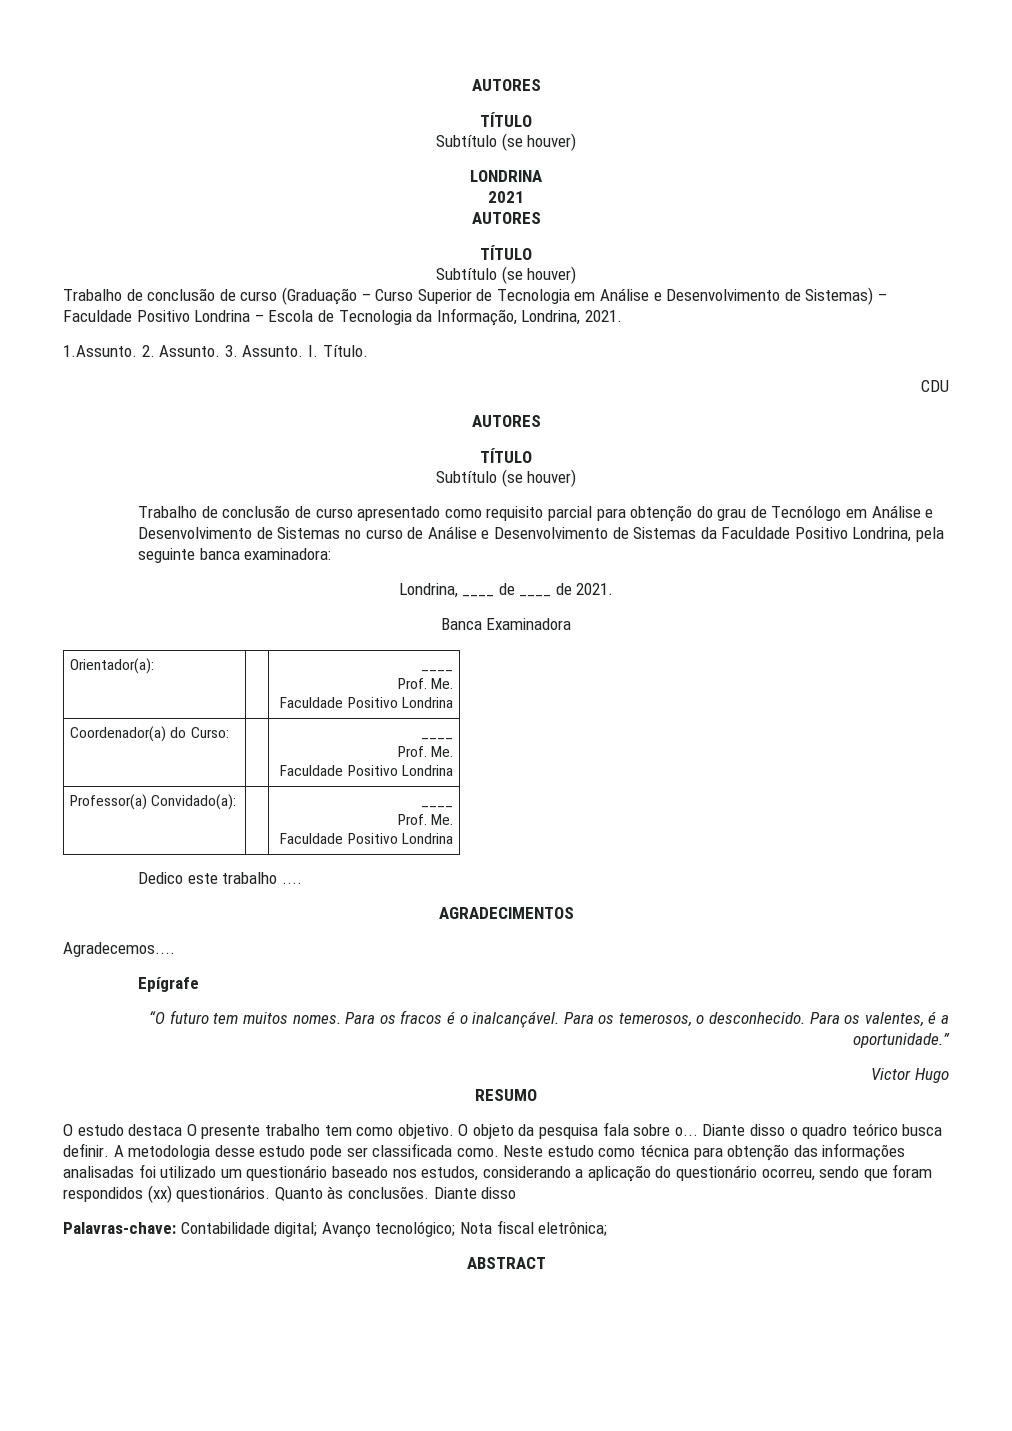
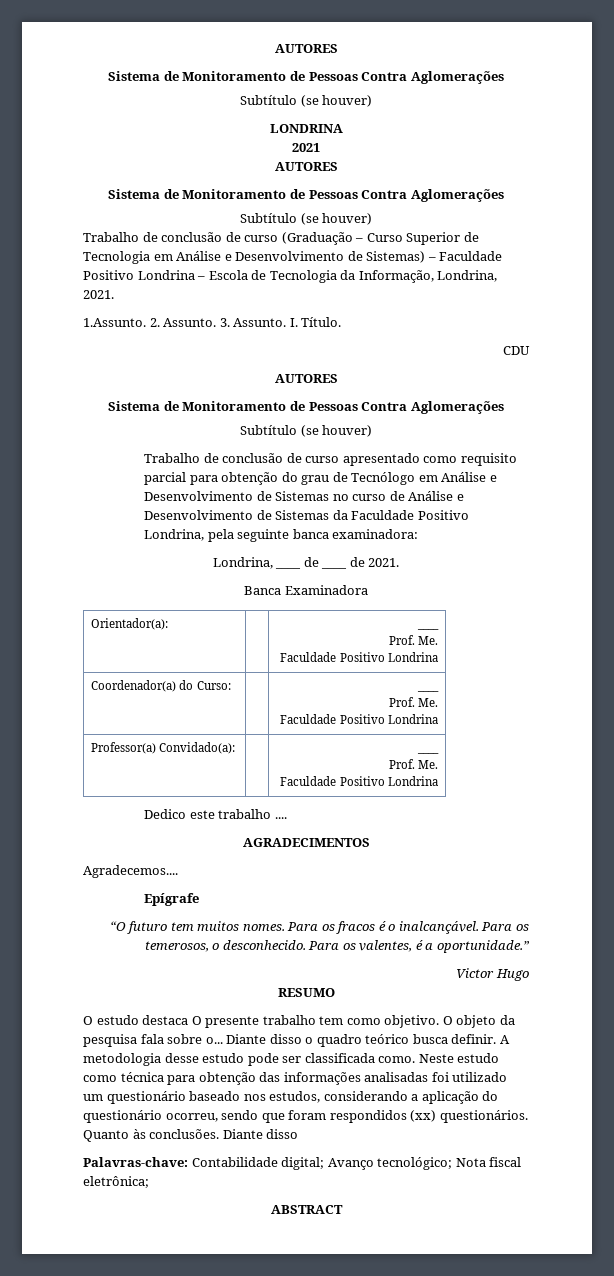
[471,79,541,91] [480,112,532,127] AUTORES // TÍTULO -> [274,44,338,53] [108,71,504,84] AUTORES // Sistema de Monitoramento de Pessoas Contra Aglomerações
[480,245,532,260] TÍTULO -> [108,189,504,202] Sistema de Monitoramento de Pessoas Contra Aglomerações
[480,448,532,463] TÍTULO -> [108,401,504,414] Sistema de Monitoramento de Pessoas Contra Aglomerações

